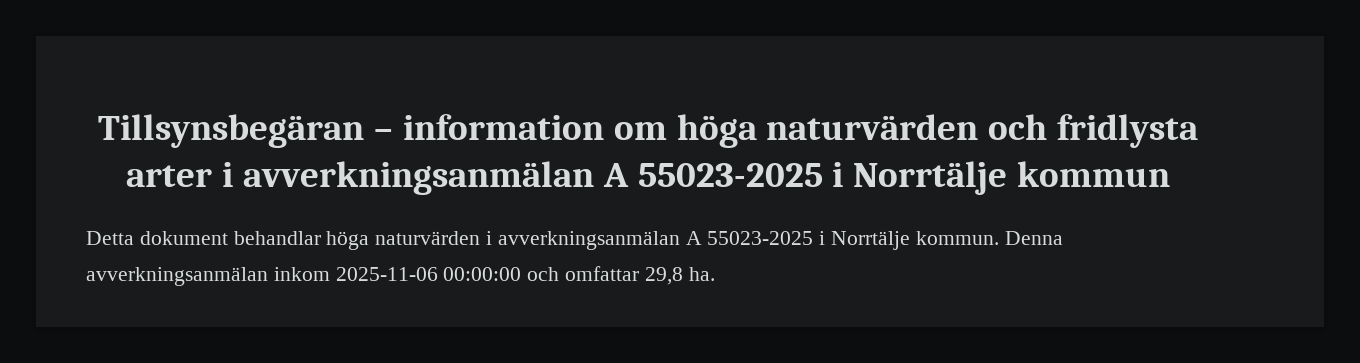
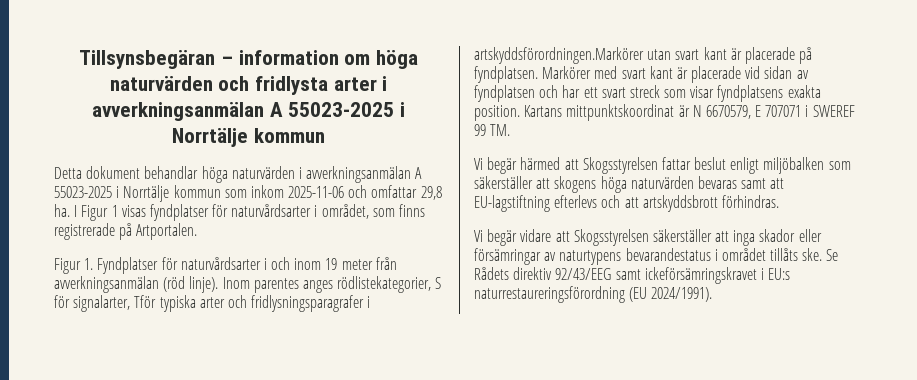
[915,231,1063,245] [86,267,268,286] kommun. Denna avverkningsanmälan -> [173,185,247,198] kommun som
[443,267,522,281] 00:00:00 -> (345, 192) none
(715, 274) none -> [74,204,426,221] [54,223,198,240] [54,257,397,274] [54,276,442,293] [54,295,371,312] [474,47,813,64] [474,66,809,83] [474,85,821,102] [474,104,855,121] [474,124,511,136] [474,157,851,174] [474,176,785,193] [474,195,779,212] [474,229,822,246] [474,248,839,265] [474,267,791,284] [474,286,713,303] I Figur 1 visas fyndplatser för naturvårdsarter i området, som finns registrerade på Artportalen. // Figur 1. Fyndplatser för naturvårdsarter i och inom 19 meter från avverkningsanmälan (röd linje). Inom parentes anges rödlistekategorier, S för signalarter, Tför typiska arter och fridlysningsparagrafer i artskyddsförordningen.Markörer utan svart kant är placerade på fyndplatsen. Markörer med svart kant är placerade vid sidan av fyndplatsen och har ett svart streck som visar fyndplatsens exakta position. Kartans mittpunktskoordinat är N 6670579, E 707071 i SWEREF 99 TM. // Vi begär härmed att Skogsstyrelsen fattar beslut enligt miljöbalken som säkerställer att skogens höga naturvärden bevaras samt att EU-lagstiftning efterlevs och att artskyddsbrott förhindras. // Vi begär vidare att Skogsstyrelsen säkerställer att inga skador eller försämringar av naturtypens bevarandestatus i området tillåts ske. Se Rådets direktiv 92/43/EEG samt ickeförsämringskravet i EU:s naturrestaureringsförordning (EU 2024/1991).

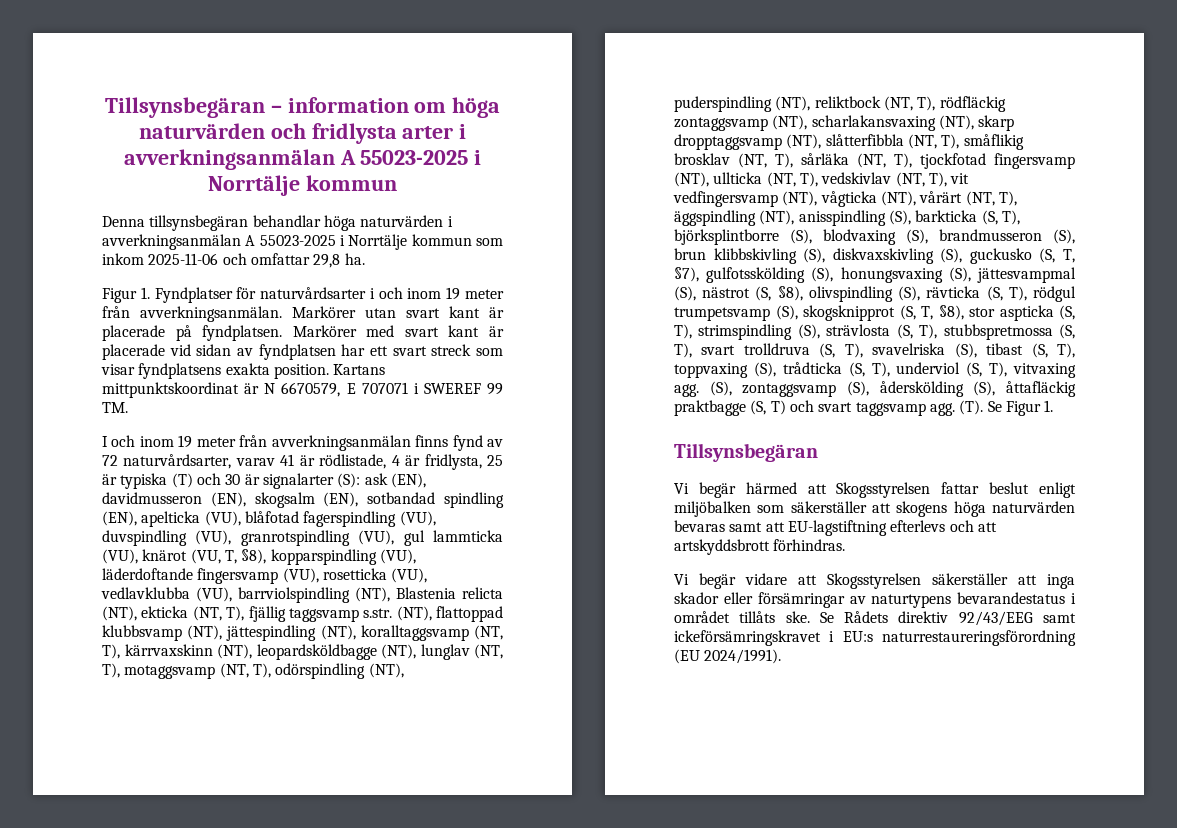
[54,166,141,179] Detta dokument -> [102,215,249,231] Denna tillsynsbegäran
[74,204,426,221] [54,223,198,240] I Figur 1 visas fyndplatser för naturvårdsarter i området, som finns registrerade på Artportalen. -> (365, 259) none
[54,276,442,293] [54,295,371,312] [474,47,644,64] avverkningsanmälan (röd linje). Inom parentes anges rödlistekategorier, S för signalarter, Tför typiska arter och fridlysningsparagrafer i artskyddsförordningen.Markörer -> [140,306,356,322] avverkningsanmälan. Markörer
[539,85,559,98] och -> (336, 352) none
(511, 130) none -> [102,435,504,451] [102,454,504,470] [102,473,426,489] [102,492,505,508] [102,511,436,527] [102,530,504,546] [102,549,416,565] [102,568,428,584] [101,587,503,603] [102,606,503,622] [102,625,503,641] [102,644,503,660] [102,663,404,679] [674,96,1006,112] [674,115,1015,131] [674,134,1024,150] [674,153,1075,169] [674,172,970,187] [673,191,1017,207] [674,210,1020,226] [674,229,1075,245] [674,248,1075,264] [674,267,1076,283] [674,286,1076,302] [674,305,1075,321] [674,324,1075,340] [674,343,1075,358] [674,362,1076,378] [674,381,1076,397] [674,400,1054,416] [674,443,818,462] // I och inom 19 meter från avverkningsanmälan finns fynd av 72 naturvårdsarter, varav 41 är rödlistade, 4 är fridlysta, 25 är typiska (T) och 30 är signalarter (S): ask (EN), davidmusseron (EN), skogsalm (EN), sotbandad spindling (EN), apelticka (VU), blåfotad fagerspindling (VU), duvspindling (VU), granrotspindling (VU), gul lammticka (VU), knärot (VU, T, §8), kopparspindling (VU), läderdoftande fingersvamp (VU), rosetticka (VU), vedlavklubba (VU), barrviolspindling (NT), Blastenia relicta (NT), ekticka (NT, T), fjällig taggsvamp s.str. (NT), flattoppad klubbsvamp (NT), jättespindling (NT), koralltaggsvamp (NT, T), kärrvaxskinn (NT), leopardsköldbagge (NT), lunglav (NT, T), motaggsvamp (NT, T), odörspindling (NT), puderspindling (NT), reliktbock (NT, T), rödfläckig zontaggsvamp (NT), scharlakansvaxing (NT), skarp dropptaggsvamp (NT), slåtterfibbla (NT, T), småflikig brosklav (NT, T), sårläka (NT, T), tjockfotad fingersvamp (NT), ullticka (NT, T), vedskivlav (NT, T), vit vedfingersvamp (NT), vågticka (NT), vårärt (NT, T), äggspindling (NT), anisspindling (S), barkticka (S, T), björksplintborre (S), blodvaxing (S), brandmusseron (S), brun klibbskivling (S), diskvaxskivling (S), guckusko (S, T, §7), gulfotsskölding (S), honungsvaxing (S), jättesvampmal (S), nästrot (S, §8), olivspindling (S), rävticka (S, T), rödgul trumpetsvamp (S), skogsknipprot (S, T, §8), stor aspticka (S, T), strimspindling (S), strävlosta (S, T), stubbspretmossa (S, T), svart trolldruva (S, T), svavelriska (S), tibast (S, T), toppvaxing (S), trådticka (S, T), underviol (S, T), vitvaxing agg. (S), zontaggsvamp (S), åderskölding (S), åttafläckig praktbagge (S, T) och svart taggsvamp agg. (T). Se Figur 1. // Tillsynsbegäran

